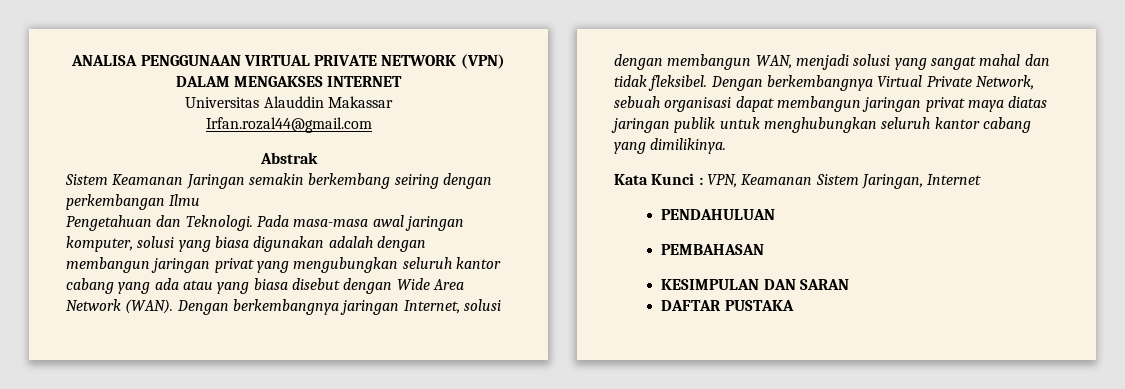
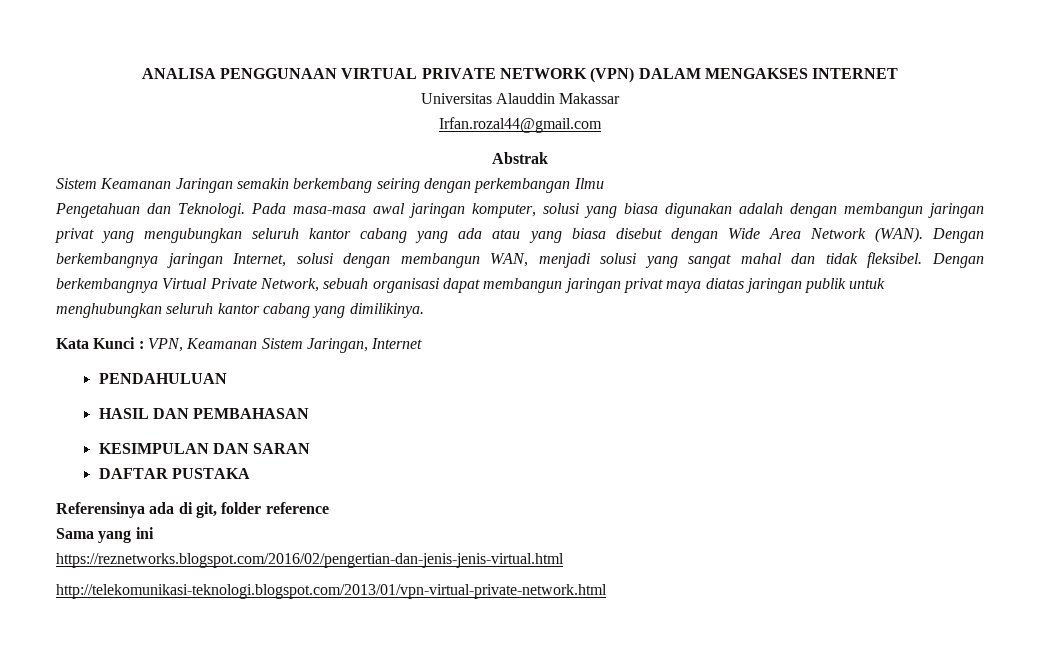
(776, 214) none -> [98,408,189,419] HASIL DAN
(794, 305) none -> [56,502,329,518] [56,527,154,543] [56,553,564,568] [56,584,607,599] // Referensinya ada di git, folder reference // Sama yang ini // https://reznetworks.blogspot.com/2016/02/pengertian-dan-jenis-jenis-virtual.html // http://telekomunikasi-teknologi.blogspot.com/2013/01/vpn-virtual-private-network.html

